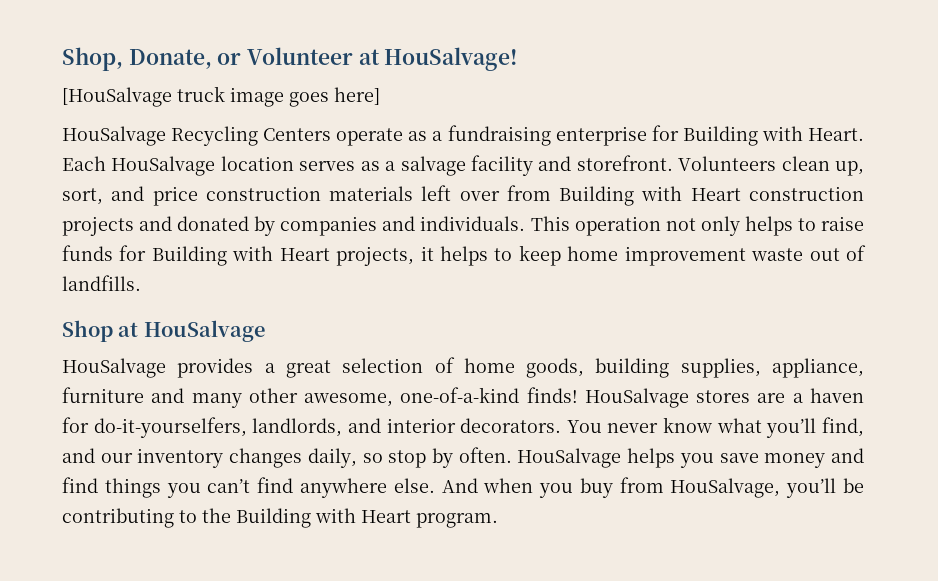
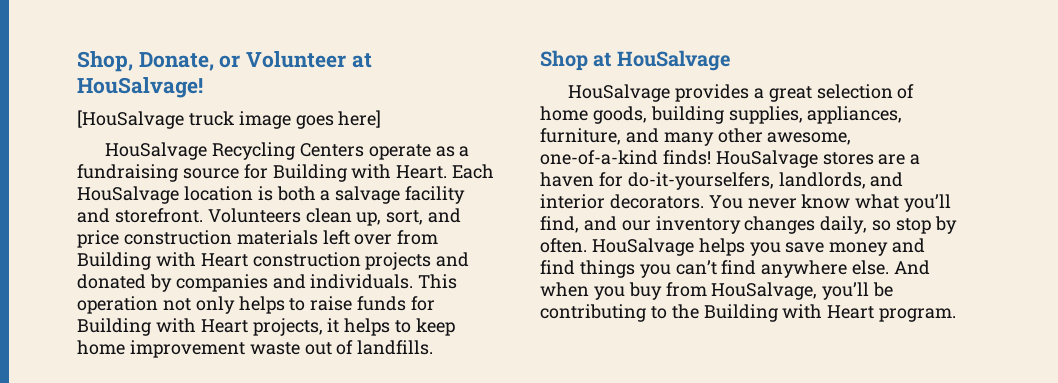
[555,126,647,146] enterprise -> [182,168,239,179] source
[299,161,380,171] serves as -> [257,186,316,201] is both
[772,358,864,378] [62,387,144,403] appliance, furniture -> [807,106,903,124] [540,128,621,145] appliances, furniture,

